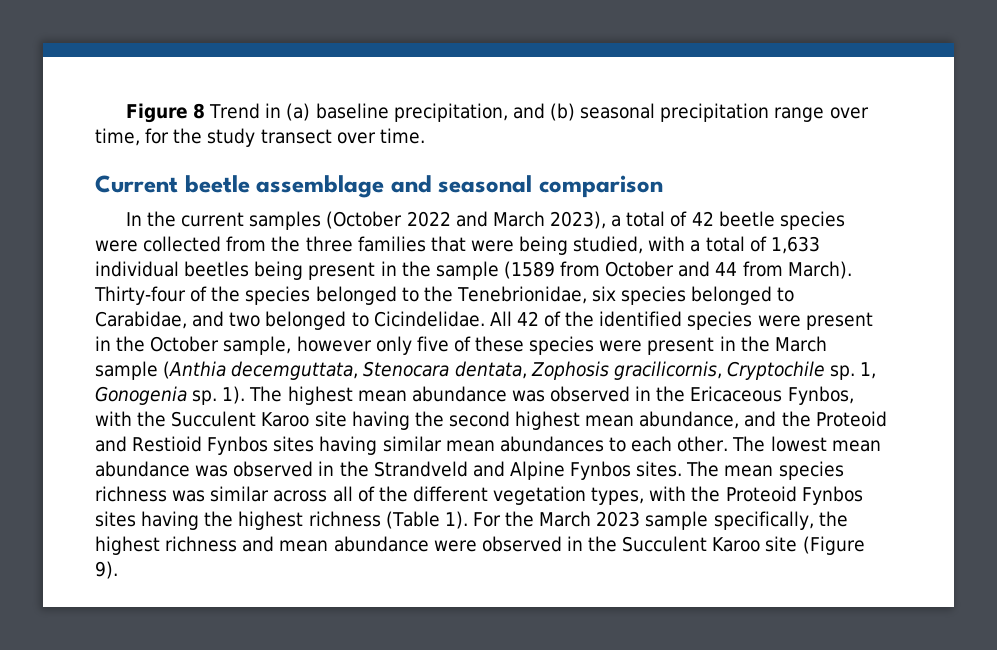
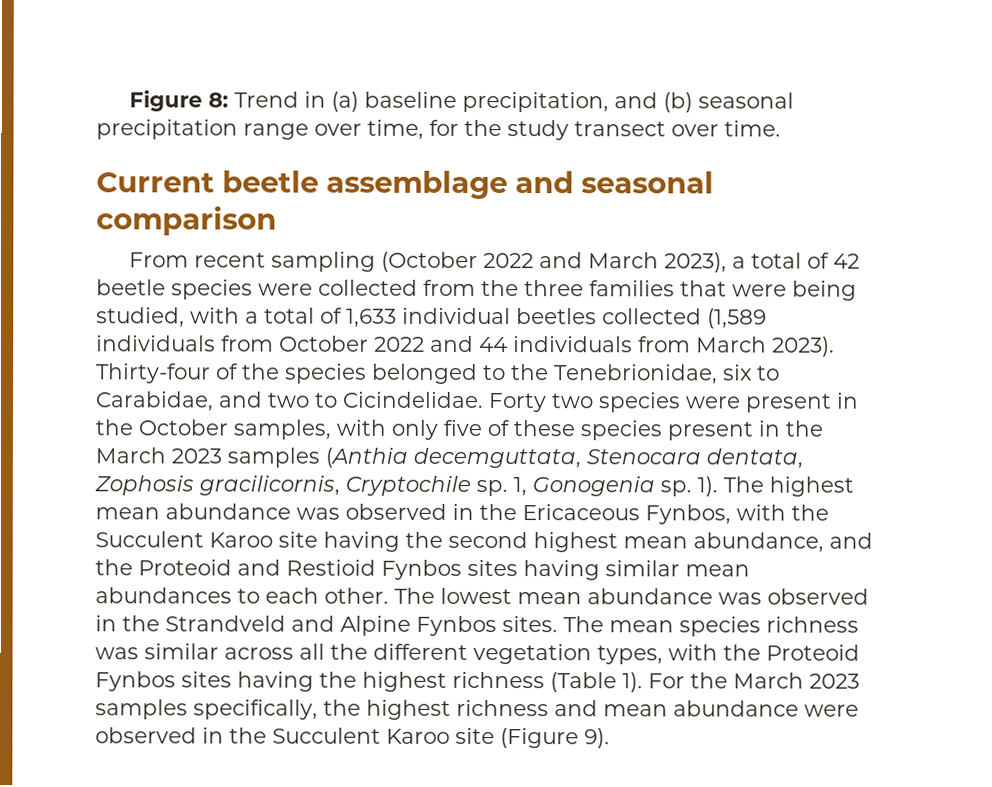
[193,103,206,119] 8 -> [208,92,230,108] 8:
[125,211,322,230] In the current samples -> [129,251,377,272] From recent sampling
[254,261,555,280] being present in the sample (1589 -> [602,308,767,329] [96,335,216,352] collected (1,589 individuals
(675, 269) none -> [374,336,425,352] 2022
[742,261,852,279] from March). -> [513,336,835,357] individuals from March 2023).
[621,286,773,305] species belonged -> (753, 372) none
[265,311,347,330] belonged -> (310, 400) none
[489,311,683,327] All 42 of the identified -> [488,392,594,413] Forty two
[223,336,372,355] sample, however -> [233,419,386,440] samples, with
[599,340,643,352] were -> (662, 430) none
[95,361,158,380] sample -> [171,447,320,468] 2023 samples
[357,486,375,502] of -> (325, 651) none
[645,511,709,530] sample -> [95,699,188,720] samples

